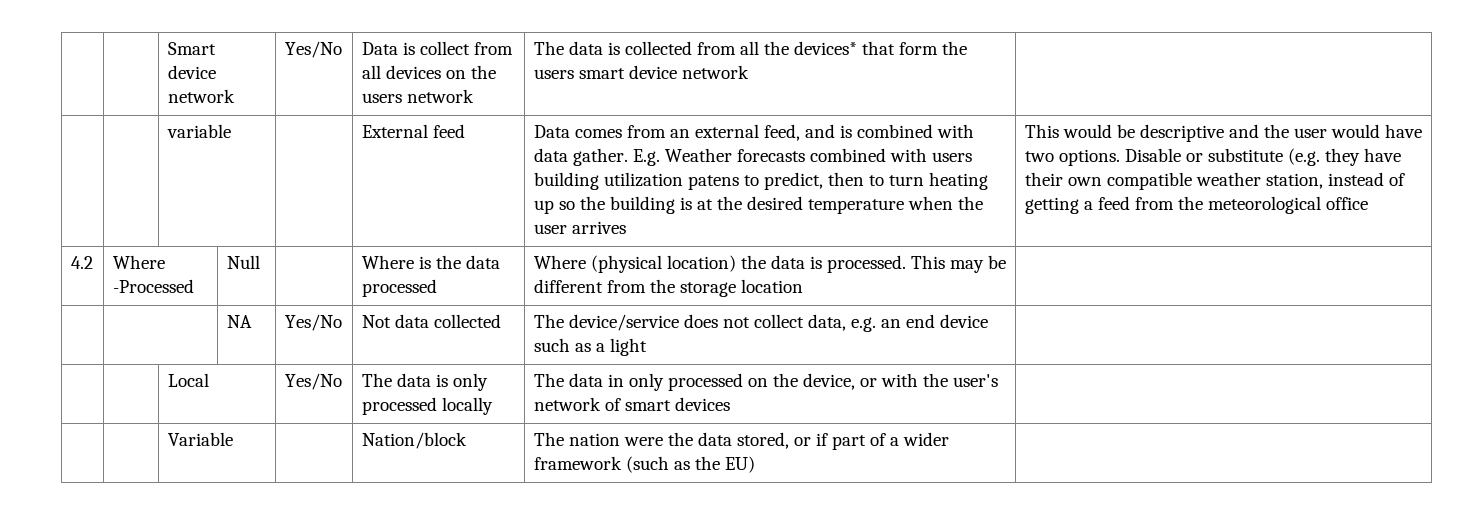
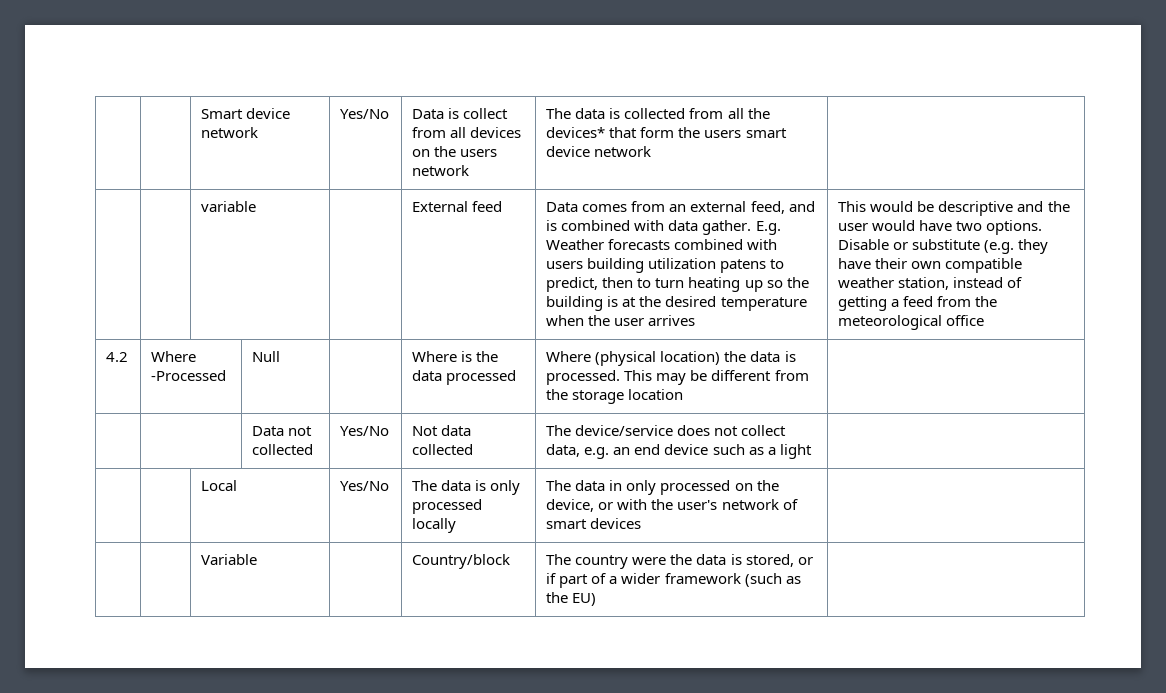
[226,315,252,328] NA -> [252,426,313,436] [252,444,314,455] Data not collected
[361,432,467,449] [533,432,620,446] Nation/block | The nation -> [412,554,511,569] [546,554,629,569] Country/block | The country
(732, 439) none -> [730,554,742,565] is

